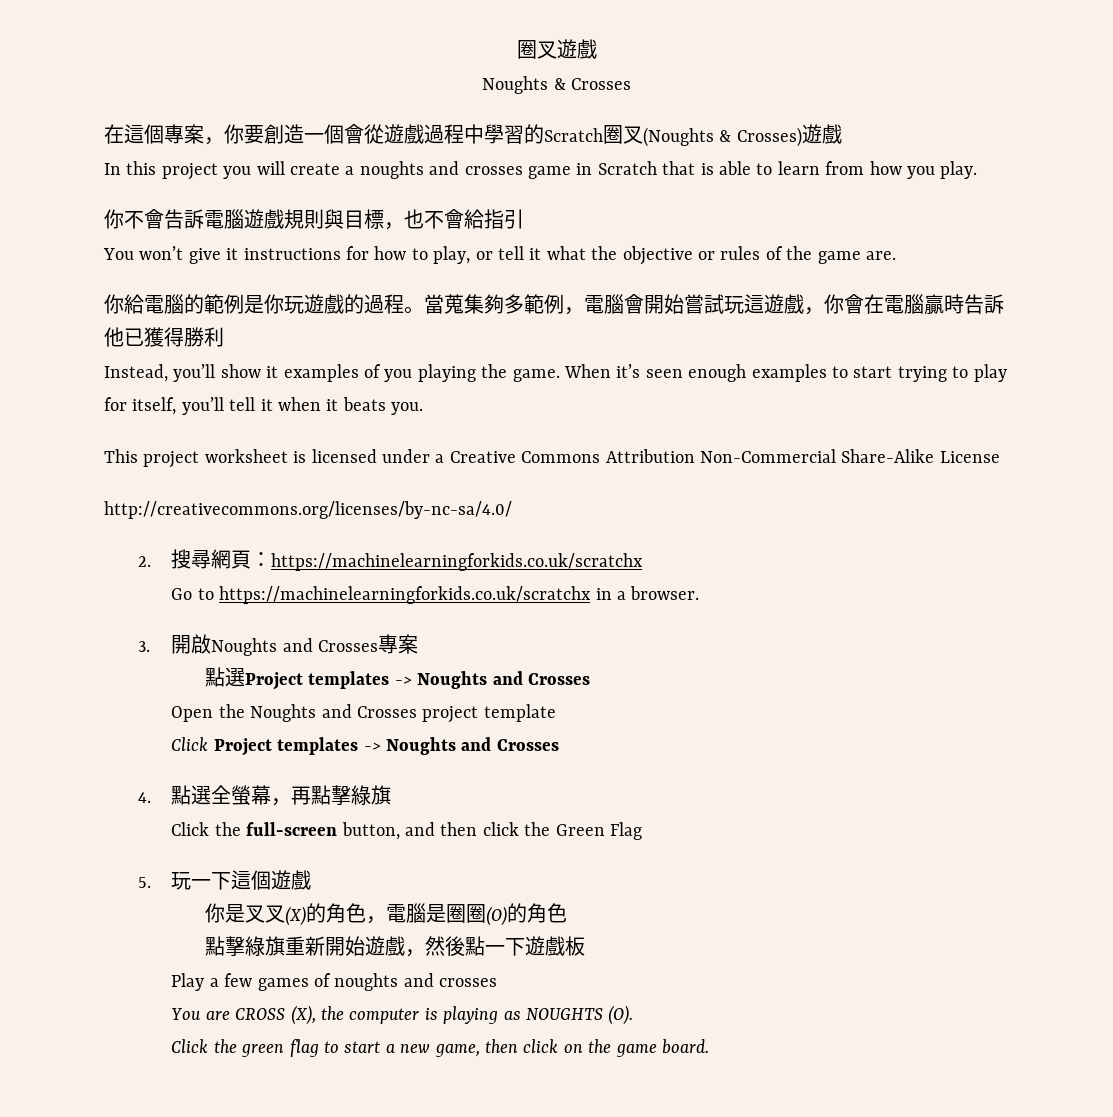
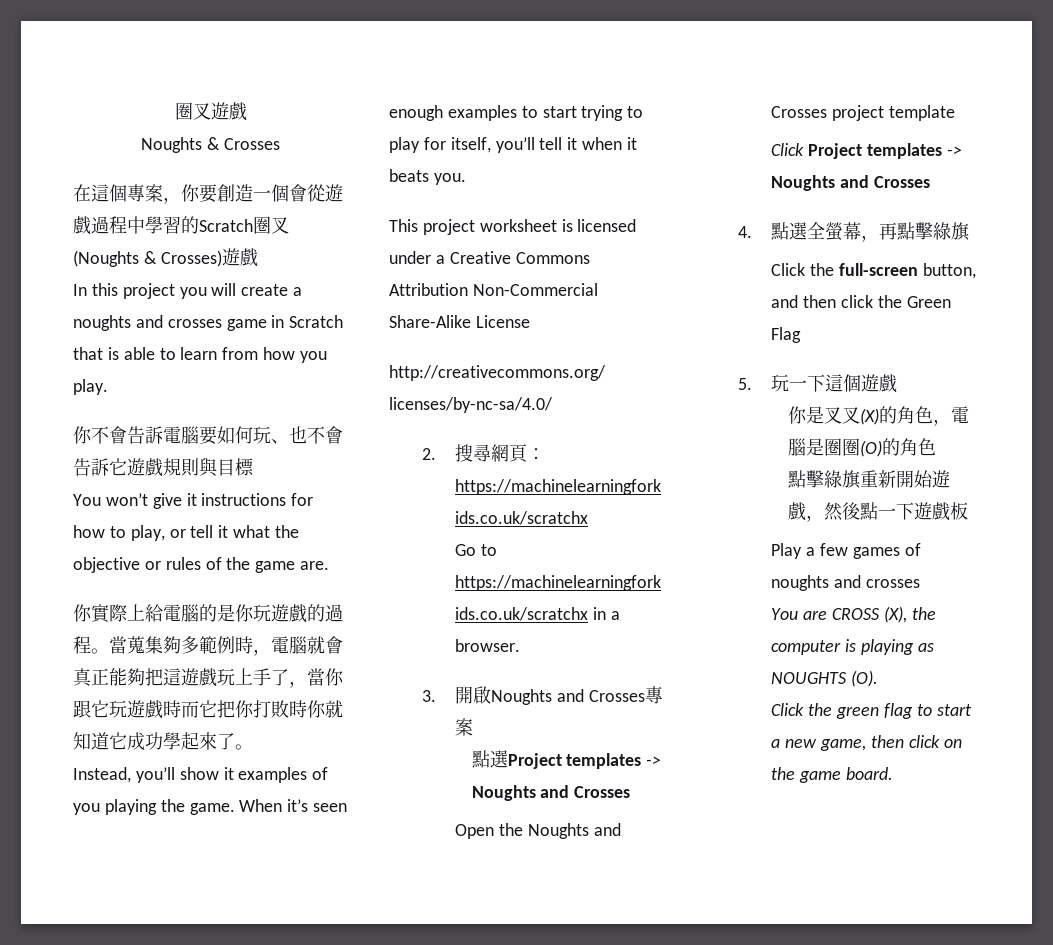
(244, 219) none -> [199,426,343,445] [73,458,127,476] 要如何玩、也不會告訴它
[384,209,524,230] ，也不會給指引 -> (254, 467) none
(124, 304) none -> [91,604,145,623] 實際上
[204,294,244,314] 範例 -> (217, 613) none
[564,294,1004,315] [104,327,224,347] ，電腦會開始嘗試玩這遊戲，你會在電腦贏時告訴他已獲得勝利 -> [235,636,343,656] [73,668,344,688] [73,700,343,719] [73,732,253,750] 時，電腦就會真正能夠把這遊戲玩上手了，當你跟它玩遊戲時而它把你打敗時你就知道它成功學起來了。

